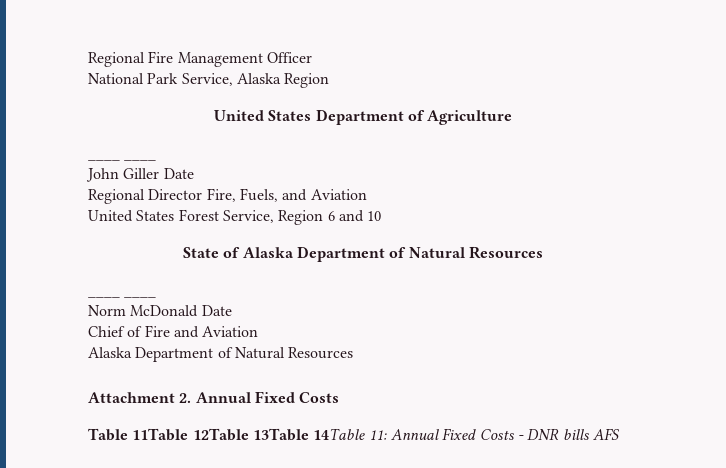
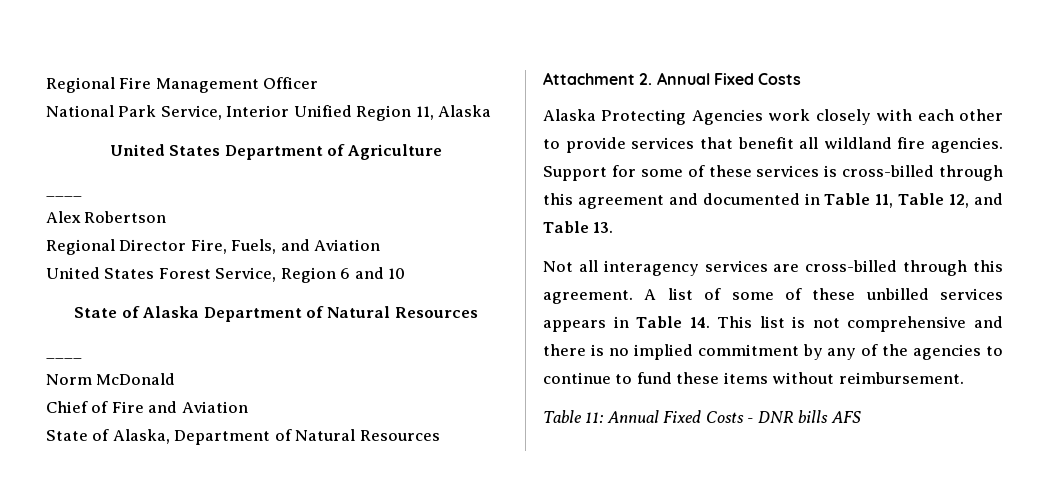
[236,73,330,88] Alaska Region -> [226,105,492,121] Interior Unified Region 11, Alaska
[124,158,157,161] [86,168,194,182] ____ // John Giller Date -> [46,211,167,223] // Alex Robertson
[124,295,157,298] ____ -> (82, 358) none
[201,305,232,316] Date -> (176, 379) none
[88,347,132,358] Alaska -> [46,429,170,444] State of Alaska,
[88,428,366,441] Table 11Table 12Table 13Table 14Table -> [543,109,1003,125] [543,137,1003,153] [543,165,1003,181] [543,193,1003,209] [543,221,614,233] [543,260,1003,276] [543,288,1003,304] [543,316,1003,332] [543,344,1003,360] [543,372,964,384] [543,410,582,423] Alaska Protecting Agencies work closely with each other to provide services that benefit all wildland fire agencies. Support for some of these services is cross-billed through this agreement and documented in Table 11, Table 12, and Table 13. // Not all interagency services are cross-billed through this agreement. A list of some of these unbilled services appears in Table 14. This list is not comprehensive and there is no implied commitment by any of the agencies to continue to fund these items without reimbursement. // Table

